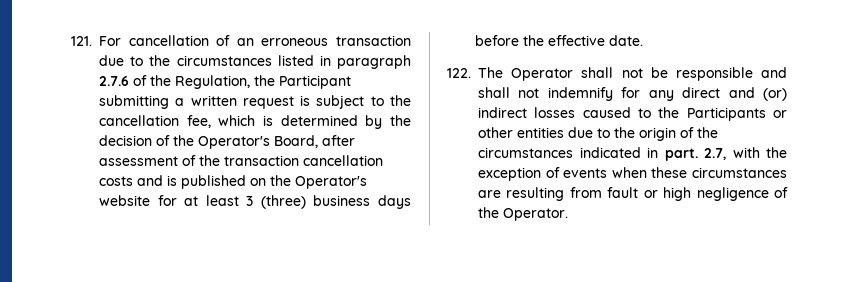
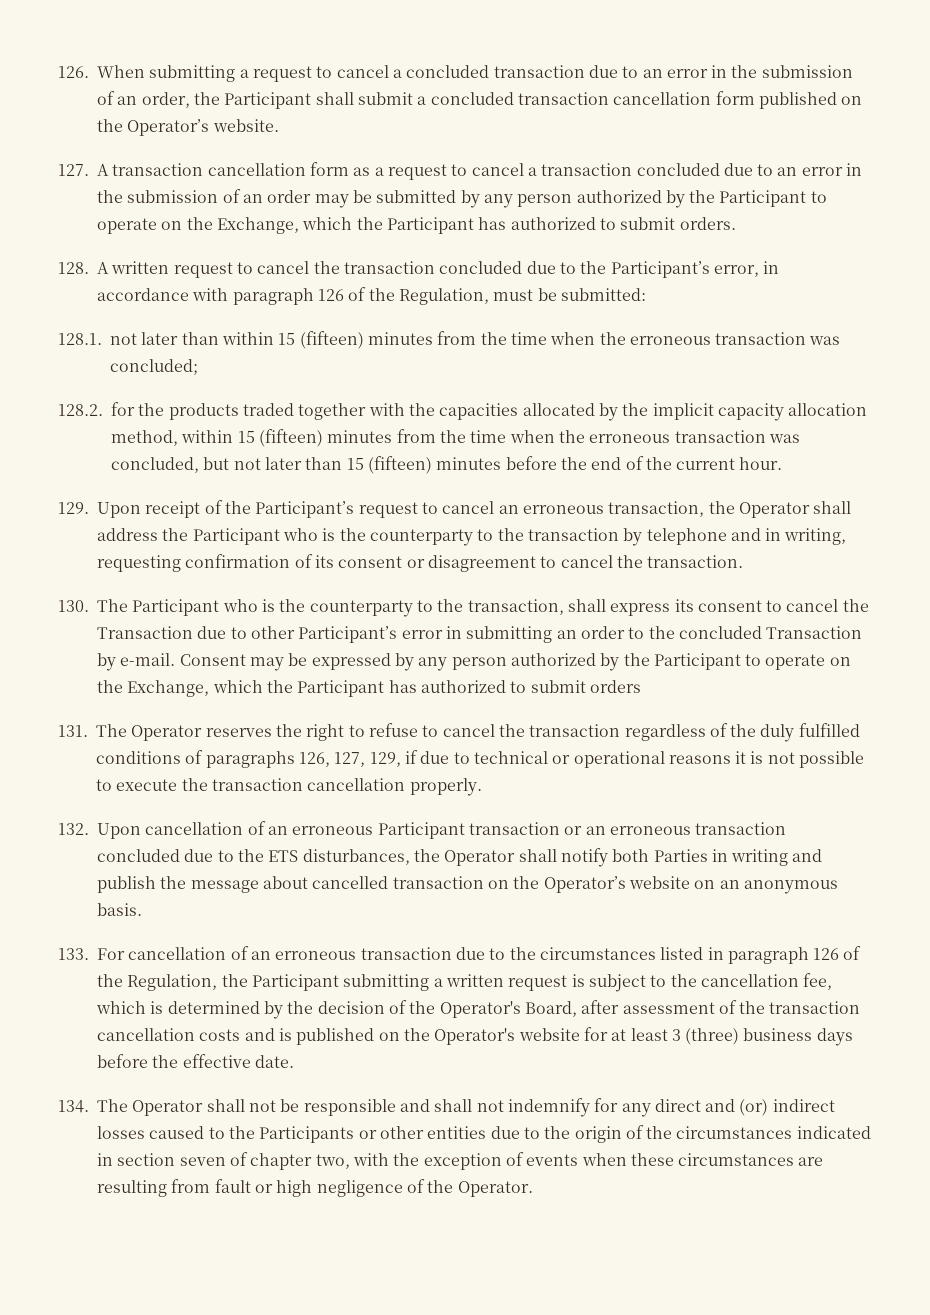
[71,36,92,46] 121. -> [58,65,853,82] [97,91,863,109] [97,119,279,136] [58,162,863,180] [97,189,827,208] [97,217,736,234] [58,261,780,278] [97,287,646,305] [58,331,841,349] [110,359,198,375] [58,402,868,421] [111,429,800,447] [111,456,783,474] [58,500,852,518] [97,528,847,546] [97,554,744,572] [58,599,869,617] [97,626,863,643] [97,653,851,671] [97,680,641,697] [58,723,860,742] [96,750,865,768] [96,778,482,796] [58,821,787,839] [97,848,823,867] [97,876,838,894] [97,903,142,916] [58,948,89,960] 126. When submitting a request to cancel a concluded transaction due to an error in the submission of an order, the Participant shall submit a concluded transaction cancellation form published on the Operator’s website. // 127. A transaction cancellation form as a request to cancel a transaction concluded due to an error in the submission of an order may be submitted by any person authorized by the Participant to operate on the Exchange, which the Participant has authorized to submit orders. // 128. A written request to cancel the transaction concluded due to the Participant’s error, in accordance with paragraph 126 of the Regulation, must be submitted: // 128.1. not later than within 15 (fifteen) minutes from the time when the erroneous transaction was concluded; // 128.2. for the products traded together with the capacities allocated by the implicit capacity allocation method, within 15 (fifteen) minutes from the time when the erroneous transaction was concluded, but not later than 15 (fifteen) minutes before the end of the current hour. // 129. Upon receipt of the Participant’s request to cancel an erroneous transaction, the Operator shall address the Participant who is the counterparty to the transaction by telephone and in writing, requesting confirmation of its consent or disagreement to cancel the transaction. // 130. The Participant who is the counterparty to the transaction, shall express its consent to cancel the Transaction due to other Participant’s error in submitting an order to the concluded Transaction by e-mail. Consent may be expressed by any person authorized by the Participant to operate on the Exchange, which the Participant has authorized to submit orders // 131. The Operator reserves the right to refuse to cancel the transaction regardless of the duly fulfilled conditions of paragraphs 126, 127, 129, if due to technical or operational reasons it is not possible to execute the transaction cancellation properly. // 132. Upon cancellation of an erroneous Participant transaction or an erroneous transaction concluded due to the ETS disturbances, the Operator shall notify both Parties in writing and publish the message about cancelled transaction on the Operator’s website on an anonymous basis. // 133.
[99,76,129,86] 2.7.6 -> [813,948,840,960] 126
[447,68,471,78] 122. -> [58,1100,89,1113] 134.
[664,148,726,161] part. 2.7, -> [117,1152,350,1170] section seven of chapter two,

